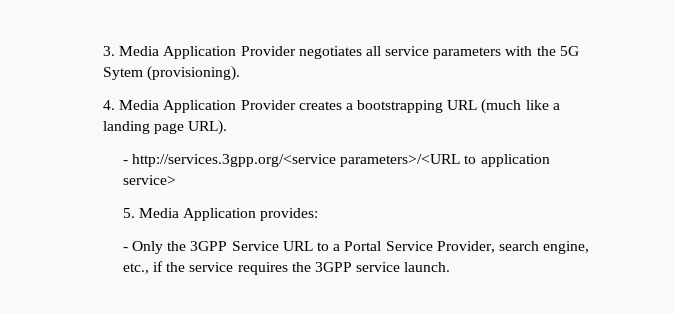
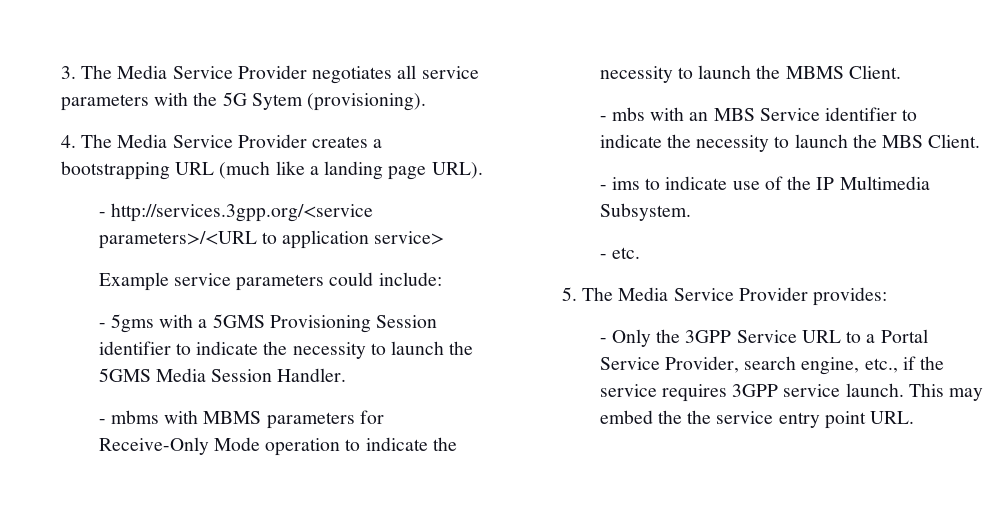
[119,46,237,59] Media Application -> [81,65,233,79] The Media Service
[119,100,237,113] Media Application -> [81,134,233,148] The Media Service
[122,208,257,221] 5. Media Application -> [98,272,442,291] [98,314,438,333] [98,341,474,359] [98,368,347,382] [98,410,384,429] [98,437,457,456] [599,65,901,83] [599,107,918,121] [599,134,981,152] [599,176,930,190] [599,203,691,221] [599,247,640,259] [561,287,808,301] Example service parameters could include: // - 5gms with a 5GMS Provisioning Session identifier to indicate the necessity to launch the 5GMS Media Session Handler. // - mbms with MBMS parameters for Receive-Only Mode operation to indicate the necessity to launch the MBMS Client. // - mbs with an MBS Service identifier to indicate the necessity to launch the MBS Client. // - ims to indicate use of the IP Multimedia Subsystem. // - etc. // 5. The Media Service Provider
[291,262,311,272] the -> (727, 393) none
(451, 267) none -> [908,383,984,401] [599,410,915,429] This may embed the the service entry point URL.

